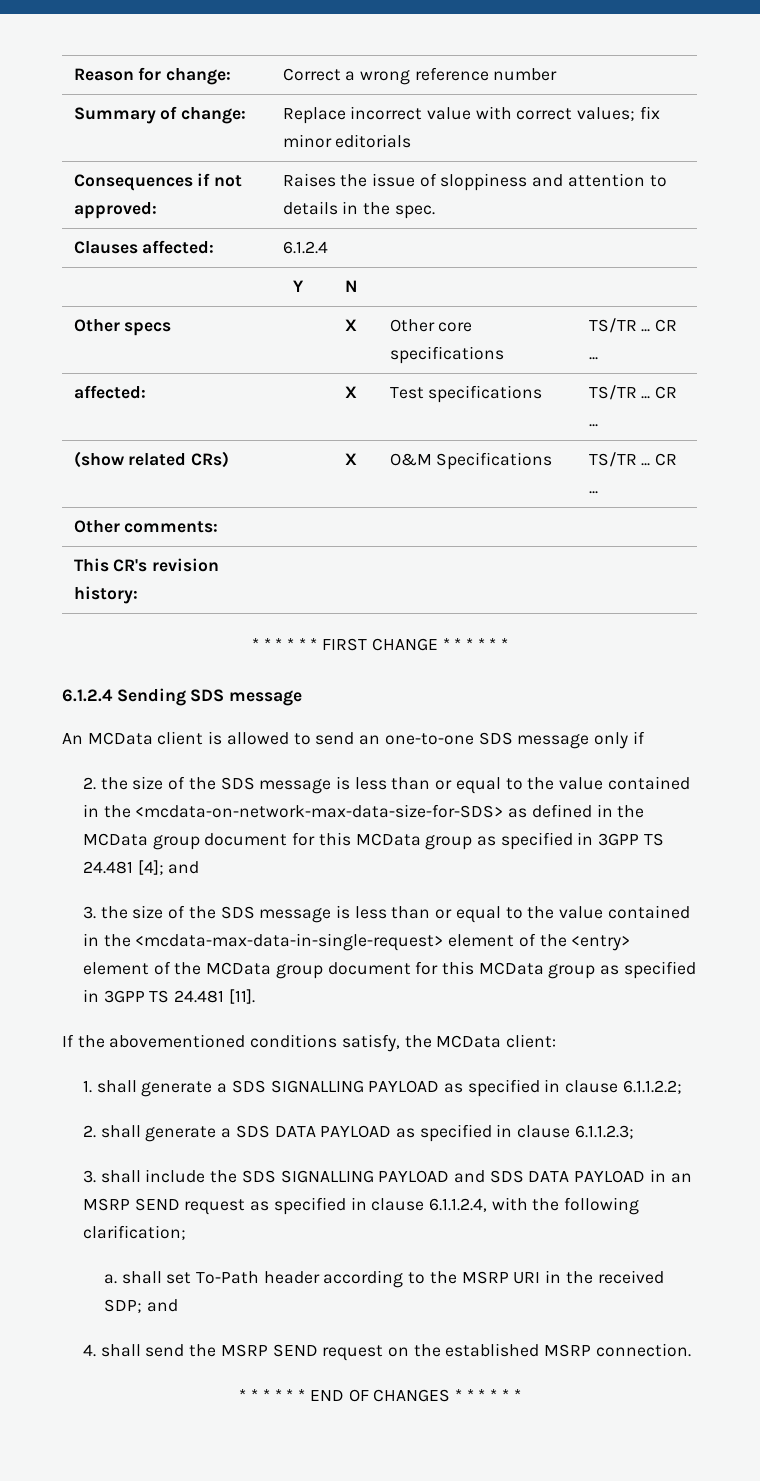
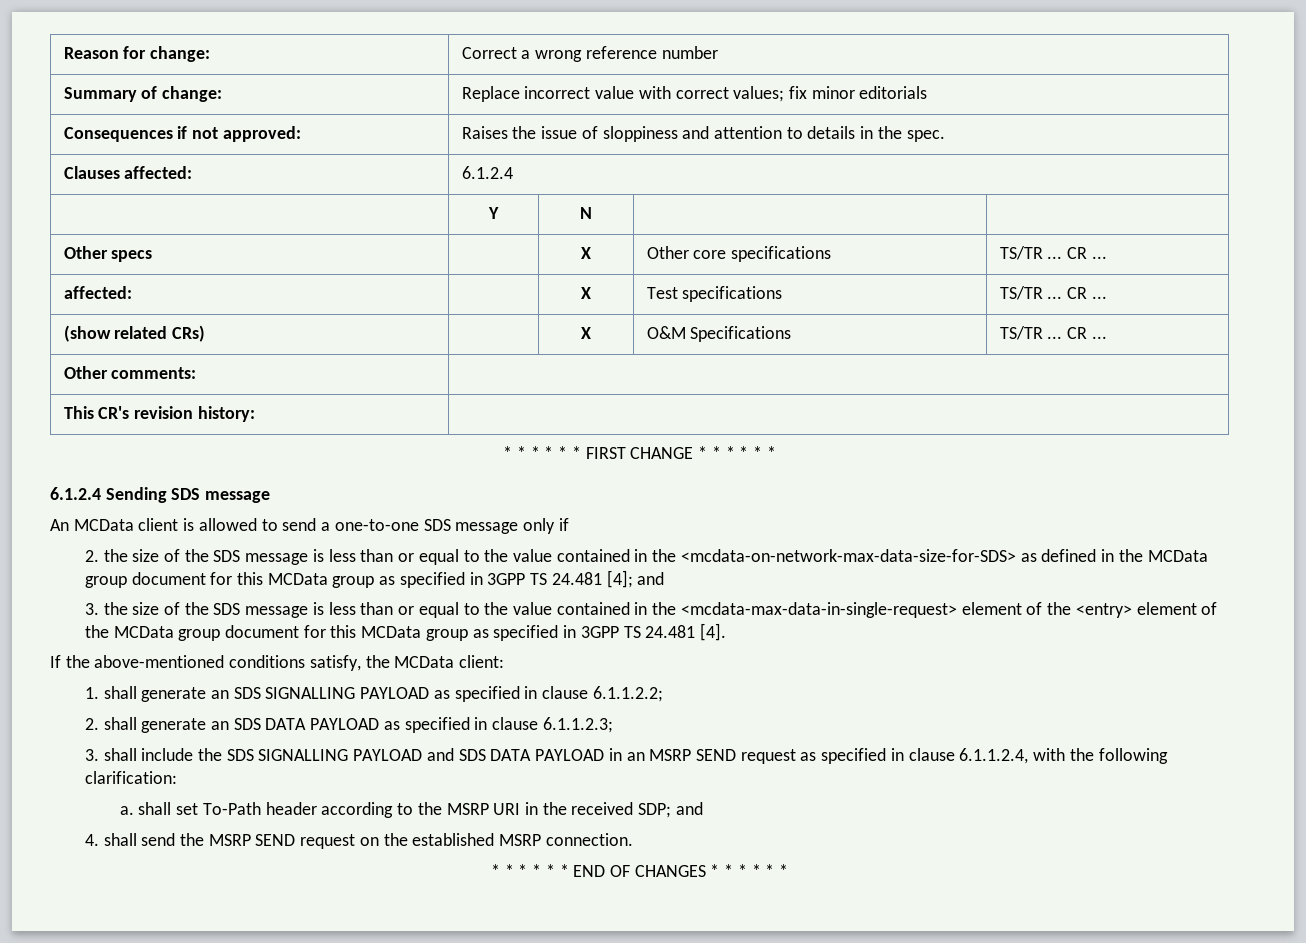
[359,735,381,745] an -> [321,522,331,531] a
[228,989,255,1004] [11]. -> [700,623,727,641] [4].
[109,1034,246,1048] abovementioned -> [94,655,225,668] above-mentioned
[217,1083,228,1093] a -> [211,690,230,699] an
[221,1128,232,1138] a -> [211,721,230,730] an
[82,1225,186,1240] clarification; -> [84,771,177,784] clarification:

